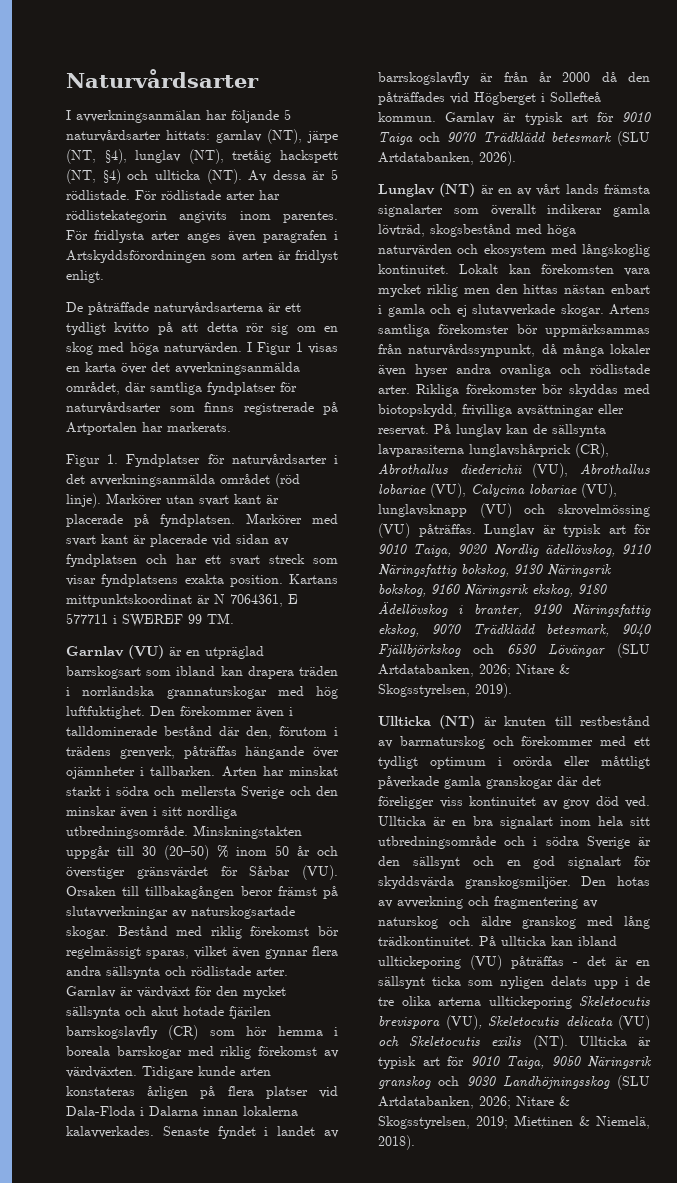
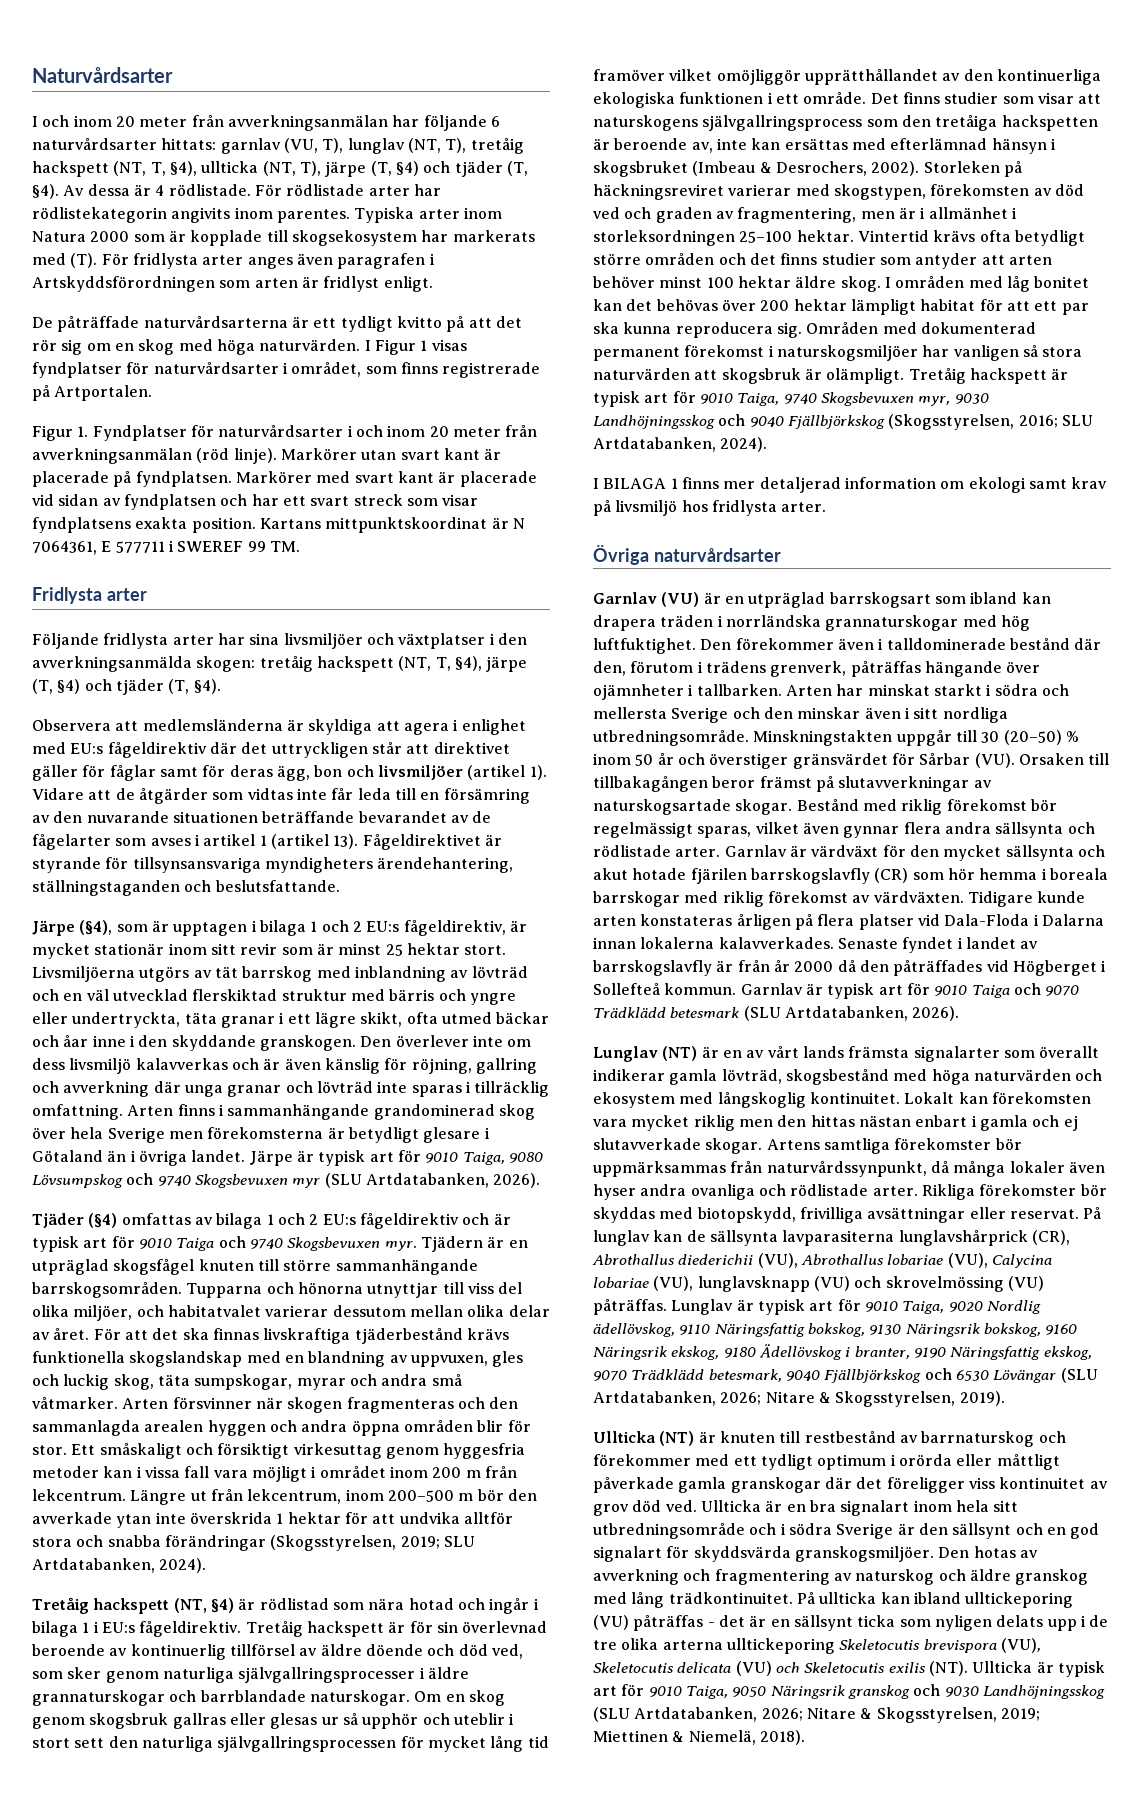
(71, 115) none -> [42,115,224,127] och inom 20 meter från
[284,109,291,120] 5 -> [490,116,500,127] 6
[267,129,338,144] [66,149,338,164] [66,169,242,184] (NT), järpe (NT, §4), lunglav (NT), tretåig hackspett (NT, §4) och ullticka (NT). -> [283,138,524,154] [32,161,528,177] [32,184,59,199] (VU, T), lunglav (NT, T), tretåig hackspett (NT, T, §4), ullticka (NT, T), järpe (T, §4) och tjäder (T, §4).
[331,169,338,180] 5 -> [155,185,165,196] 4
(338, 217) none -> [354,207,502,223] [32,230,535,246] [32,253,98,268] Typiska arter inom Natura 2000 som är kopplade till skogsekosystem har markerats med (T).
[206,322,238,332] detta -> [495,316,522,328] det
[66,362,300,375] [66,382,202,395] en karta över det avverkningsanmälda området, där samtliga -> (467, 345) none
(161, 408) none -> [282,362,362,377] i området,
[66,422,231,435] Artportalen har markerats. -> [54,385,153,401] Artportalen.
[66,474,270,487] det avverkningsanmälda området -> [355,425,538,437] [32,448,192,464] och inom 20 meter från avverkningsanmälan
(234, 618) none -> [32,587,147,604] [32,633,527,649] [32,656,528,672] [32,679,221,695] [32,719,526,735] [32,742,510,758] [32,765,547,781] [32,788,530,804] [32,811,492,823] [32,834,502,850] [32,857,514,873] [32,880,340,896] [32,920,527,936] [32,943,507,959] [32,966,528,982] [32,989,516,1005] [32,1012,550,1028] [32,1035,532,1051] [32,1058,537,1074] [32,1081,550,1097] [32,1104,535,1120] [32,1127,490,1143] [32,1150,543,1166] [32,1173,541,1188] [32,1213,511,1229] [32,1236,528,1252] [32,1259,478,1275] [32,1282,523,1298] [32,1305,550,1321] [32,1328,509,1344] [32,1351,524,1367] [32,1374,462,1390] [32,1397,519,1413] [32,1420,531,1436] [32,1443,526,1459] [32,1466,517,1482] [32,1489,537,1505] [32,1512,513,1528] [32,1535,475,1551] [32,1558,207,1573] [32,1597,539,1614] [32,1621,548,1637] [32,1644,523,1660] [32,1667,469,1683] [32,1690,505,1706] [32,1713,515,1729] [32,1736,549,1752] [593,69,1101,85] [593,92,1102,108] [593,115,1098,131] [593,138,1056,154] [593,161,1022,177] [593,184,1084,200] [593,207,1017,223] [593,230,1085,246] [593,253,1052,269] [593,276,1090,292] [593,299,1089,315] [593,322,1036,338] [593,345,1083,361] [593,368,1069,384] [593,391,989,407] [593,414,1093,430] [593,437,768,452] [593,477,1108,493] [593,500,827,516] [593,545,781,565] // Fridlysta arter // Följande fridlysta arter har sina livsmiljöer och växtplatser i den avverkningsanmälda skogen: tretåig hackspett (NT, T, §4), järpe (T, §4) och tjäder (T, §4). // Observera att medlemsländerna är skyldiga att agera i enlighet med EU:s fågeldirektiv där det uttryckligen står att direktivet gäller för fåglar samt för deras ägg, bon och livsmiljöer (artikel 1). Vidare att de åtgärder som vidtas inte får leda till en försämring av den nuvarande situationen beträffande bevarandet av de fågelarter som avses i artikel 1 (artikel 13). Fågeldirektivet är styrande för tillsynsansvariga myndigheters ärendehantering, ställningstaganden och beslutsfattande. // Järpe (§4), som är upptagen i bilaga 1 och 2 EU:s fågeldirektiv, är mycket stationär inom sitt revir som är minst 25 hektar stort. Livsmiljöerna utgörs av tät barrskog med inblandning av lövträd och en väl utvecklad flerskiktad struktur med bärris och yngre eller undertryckta, täta granar i ett lägre skikt, ofta utmed bäckar och åar inne i den skyddande granskogen. Den överlever inte om dess livsmiljö kalavverkas och är även känslig för röjning, gallring och avverkning där unga granar och lövträd inte sparas i tillräcklig omfattning. Arten finns i sammanhängande grandominerad skog över hela Sverige men förekomsterna är betydligt glesare i Götaland än i övriga landet. Järpe är typisk art för 9010 Taiga, 9080 Lövsumpskog och 9740 Skogsbevuxen myr (SLU Artdatabanken, 2026). // Tjäder (§4) omfattas av bilaga 1 och 2 EU:s fågeldirektiv och är typisk art för 9010 Taiga och 9740 Skogsbevuxen myr. Tjädern är en utpräglad skogsfågel knuten till större sammanhängande barrskogsområden. Tupparna och hönorna utnyttjar till viss del olika miljöer, och habitatvalet varierar dessutom mellan olika delar av året. För att det ska finnas livskraftiga tjäderbestånd krävs funktionella skogslandskap med en blandning av uppvuxen, gles och luckig skog, täta sumpskogar, myrar och andra små våtmarker. Arten försvinner när skogen fragmenteras och den sammanlagda arealen hyggen och andra öppna områden blir för stor. Ett småskaligt och försiktigt virkesuttag genom hyggesfria metoder kan i vissa fall vara möjligt i området inom 200 m från lekcentrum. Längre ut från lekcentrum, inom 200–500 m bör den avverkade ytan inte överskrida 1 hektar för att undvika alltför stora och snabba förändringar (Skogsstyrelsen, 2019; SLU Artdatabanken, 2024). // Tretåig hackspett (NT, §4) är rödlistad som nära hotad och ingår i bilaga 1 i EU:s fågeldirektiv. Tretåig hackspett är för sin överlevnad beroende av kontinuerlig tillförsel av äldre döende och död ved, som sker genom naturliga självgallringsprocesser i äldre grannaturskogar och barrblandade naturskogar. Om en skog genom skogsbruk gallras eller glesas ur så upphör och uteblir i stort sett den naturliga självgallringsprocessen för mycket lång tid framöver vilket omöjliggör upprätthållandet av den kontinuerliga ekologiska funktionen i ett område. Det finns studier som visar att naturskogens självgallringsprocess som den tretåiga hackspetten är beroende av, inte kan ersättas med efterlämnad hänsyn i skogsbruket (Imbeau & Desrochers, 2002). Storleken på häckningsreviret varierar med skogstypen, förekomsten av död ved och graden av fragmentering, men är i allmänhet i storleksordningen 25–100 hektar. Vintertid krävs ofta betydligt större områden och det finns studier som antyder att arten behöver minst 100 hektar äldre skog. I områden med låg bonitet kan det behövas över 200 hektar lämpligt habitat för att ett par ska kunna reproducera sig. Områden med dokumenterad permanent förekomst i naturskogsmiljöer har vanligen så stora naturvärden att skogsbruk är olämpligt. Tretåig hackspett är typisk art för 9010 Taiga, 9740 Skogsbevuxen myr, 9030 Landhöjningsskog och 9040 Fjällbjörkskog (Skogsstyrelsen, 2016; SLU Artdatabanken, 2024). // I BILAGA 1 finns mer detaljerad information om ekologi samt krav på livsmiljö hos fridlysta arter. // Övriga naturvårdsarter

